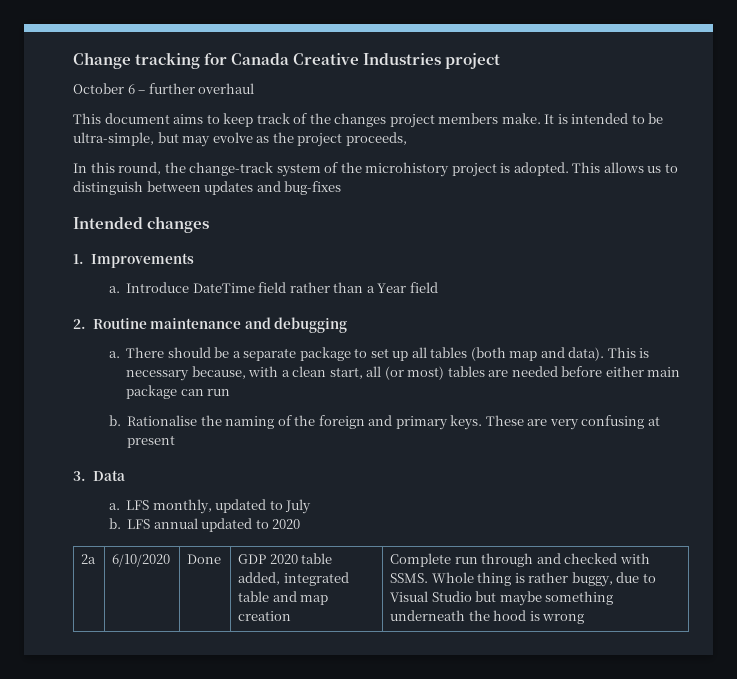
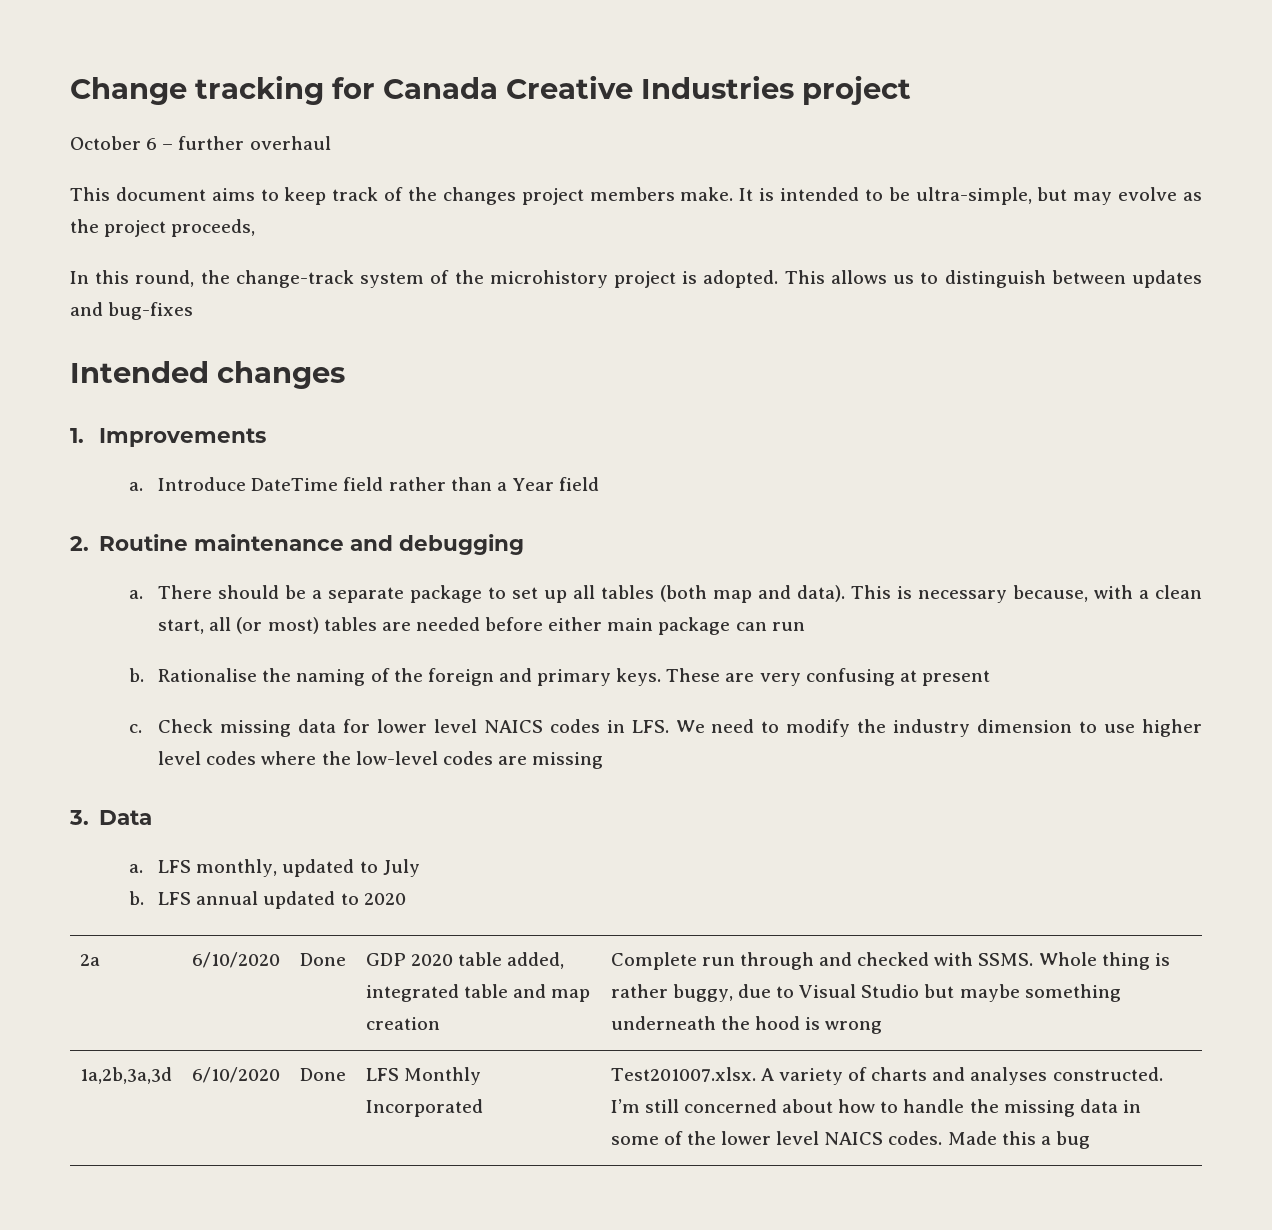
(176, 441) none -> [128,719,1202,737] [158,751,604,769] // c. Check missing data for lower level NAICS codes in LFS. We need to modify the industry dimension to use higher level codes where the low-level codes are missing
(585, 619) none -> [79,1067,172,1084] [191,1067,280,1083] [299,1068,346,1081] [365,1067,481,1085] [365,1099,483,1117] [610,1067,1163,1085] [610,1099,1141,1117] [610,1131,1090,1149] // 1a,2b,3a,3d | 6/10/2020 | Done | LFS Monthly Incorporated | Test201007.xlsx. A variety of charts and analyses constructed. I’m still concerned about how to handle the missing data in some of the lower level NAICS codes. Made this a bug

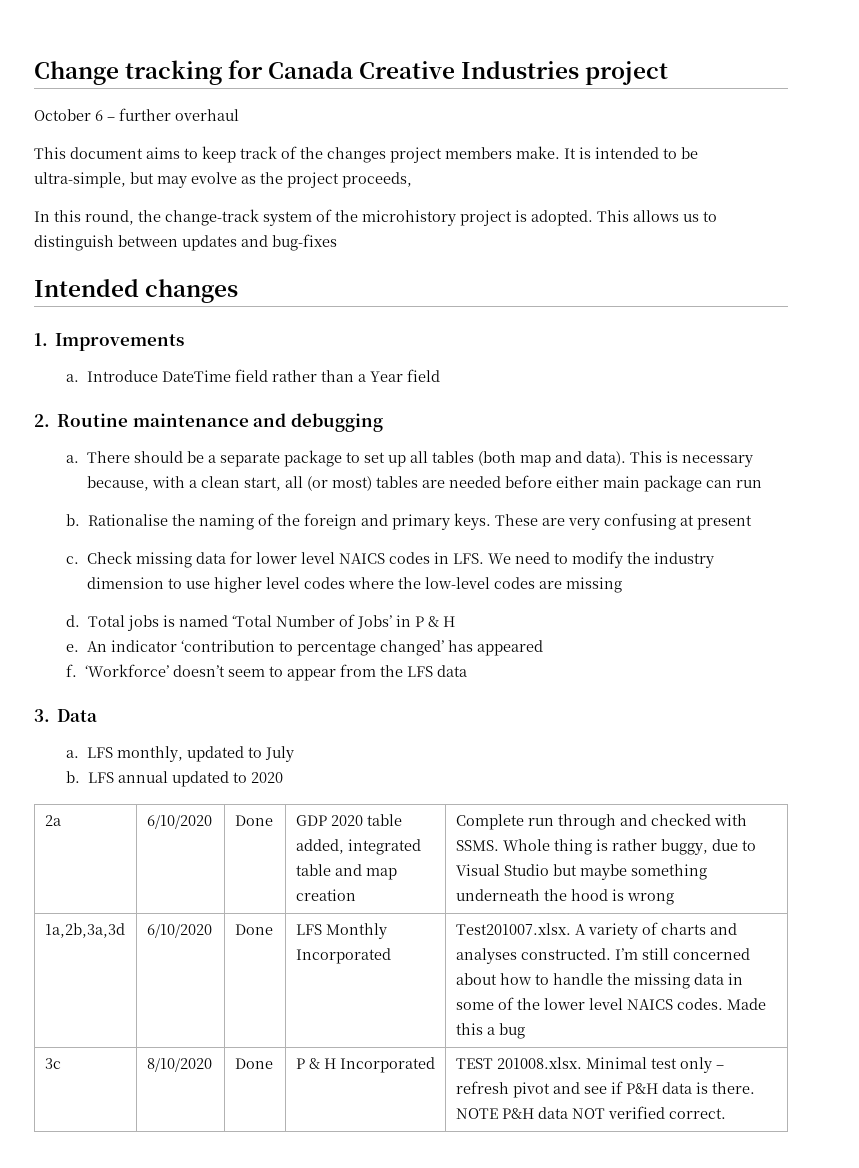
(604, 760) none -> [66,614,455,631] [66,640,543,656] [66,664,467,681] // d. Total jobs is named ‘Total Number of Jobs’ in P & H // e. An indicator ‘contribution to percentage changed’ has appeared // f. ‘Workforce’ doesn’t seem to appear from the LFS data
(1090, 1140) none -> [44,1058,61,1069] [146,1058,212,1072] [234,1058,273,1069] [295,1057,435,1073] [455,1057,724,1073] [455,1081,755,1098] [455,1106,726,1119] // 3c | 8/10/2020 | Done | P & H Incorporated | TEST 201008.xlsx. Minimal test only – refresh pivot and see if P&H data is there. NOTE P&H data NOT verified correct.

